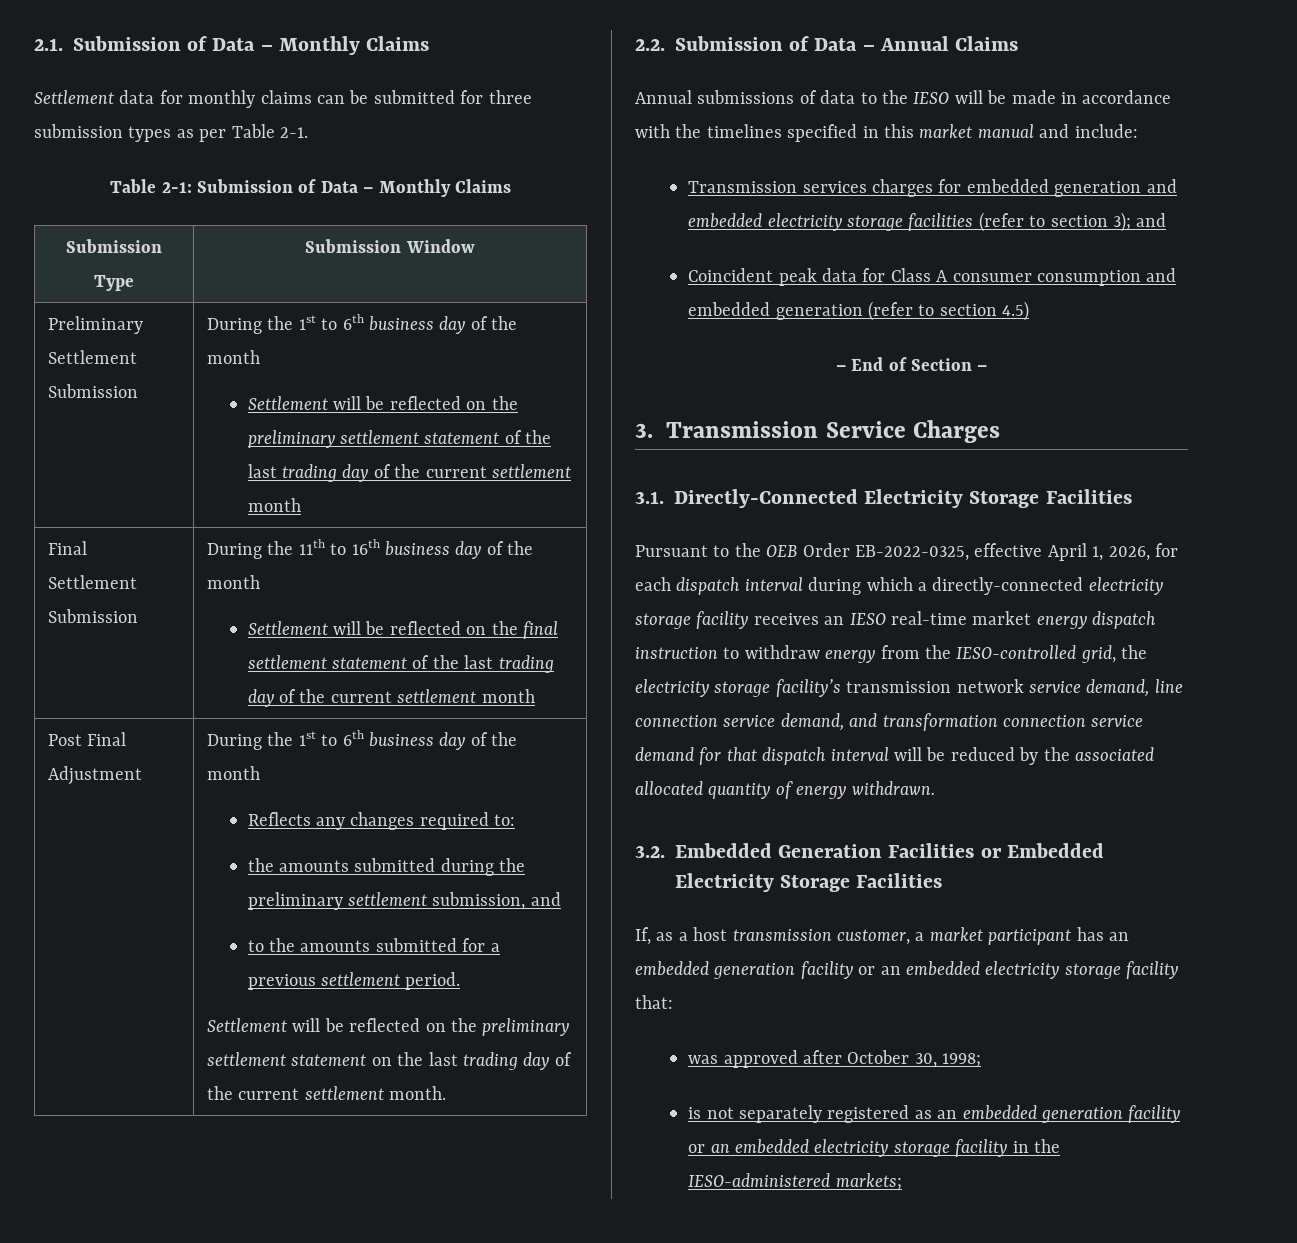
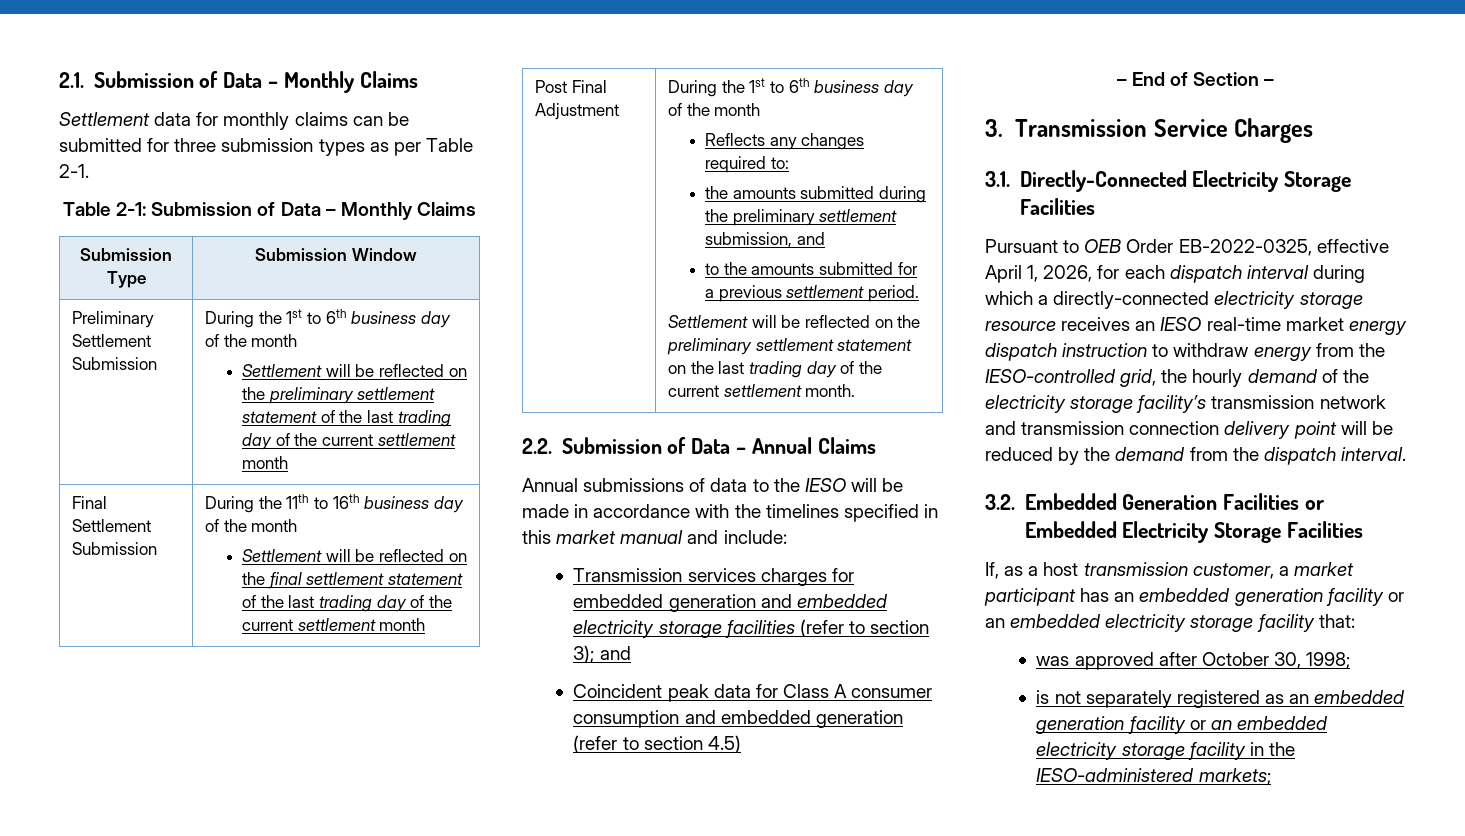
[734,543,761,557] the -> (1080, 246) none
[696,611,749,629] facility -> [985,321,1056,331] resource
(1148, 652) none -> [1192,369,1369,387] hourly demand of the
[1029,679,1183,697] [635,713,1144,731] [635,747,889,765] service demand, line connection service demand, and transformation connection service demand for that dispatch interval -> [985,421,1337,439] and transmission connection delivery point
[1075,747,1154,761] [635,781,935,799] associated allocated quantity of energy withdrawn. -> [1115,447,1406,465] demand from the dispatch interval.

